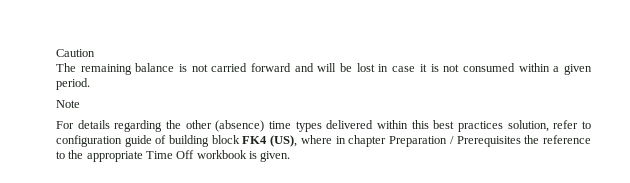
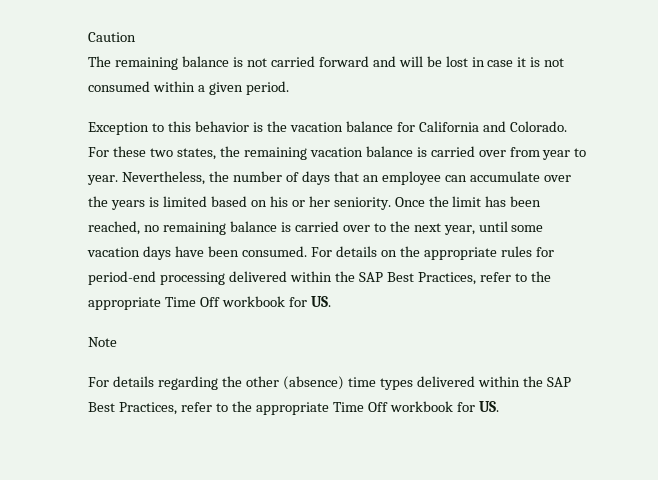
(90, 84) none -> [88,121,567,135] [88,146,587,160] [87,171,571,185] [88,196,542,210] [88,221,544,235] [87,246,554,260] [88,271,551,285] [88,296,332,310] // Exception to this behavior is the vacation balance for California and Colorado. For these two states, the remaining vacation balance is carried over from year to year. Nevertheless, the number of days that an employee can accumulate over the years is limited based on his or her seniority. Once the limit has been reached, no remaining balance is carried over to the next year, until some vacation days have been consumed. For details on the appropriate rules for period-end processing delivered within the SAP Best Practices, refer to the appropriate Time Off workbook for US.
[411,120,592,132] [55,135,591,147] [55,150,291,162] this best practices solution, refer to configuration guide of building block FK4 (US), where in chapter Preparation / Prerequisites the reference to the appropriate Time Off workbook is given. -> [522,376,571,387] [88,401,499,415] the SAP Best Practices, refer to the appropriate Time Off workbook for US.

